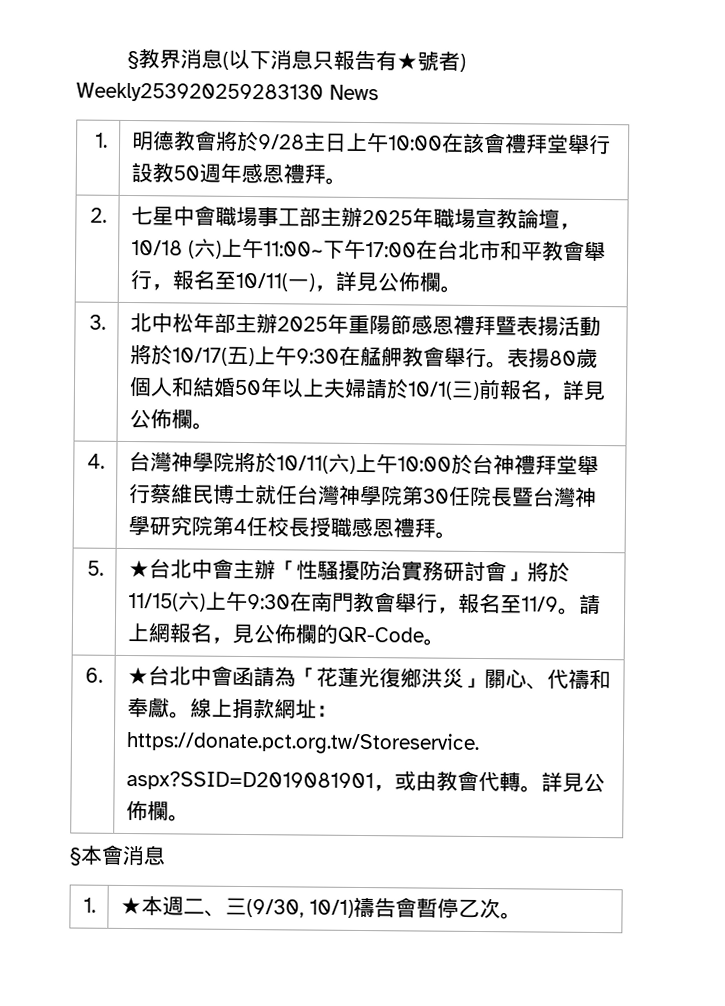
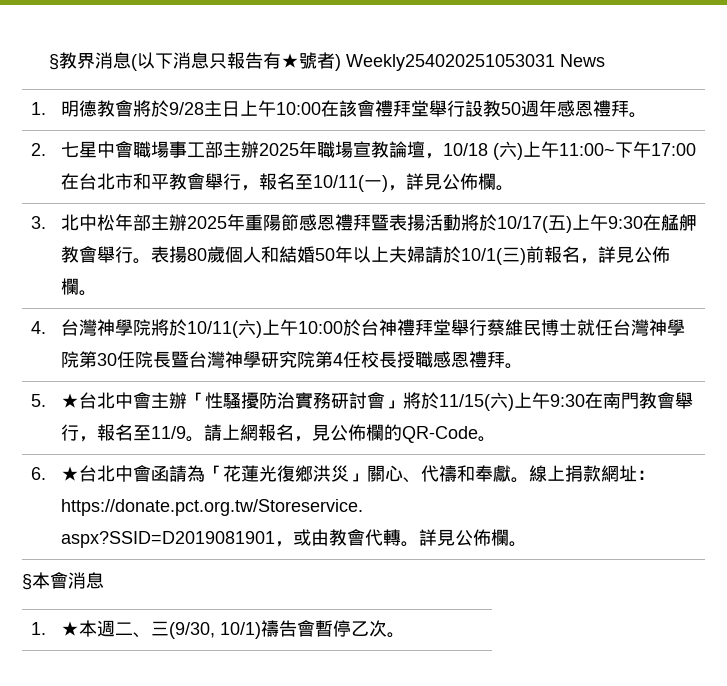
[76,82,324,103] Weekly253920259283130 -> [346,54,556,71] Weekly254020251053031

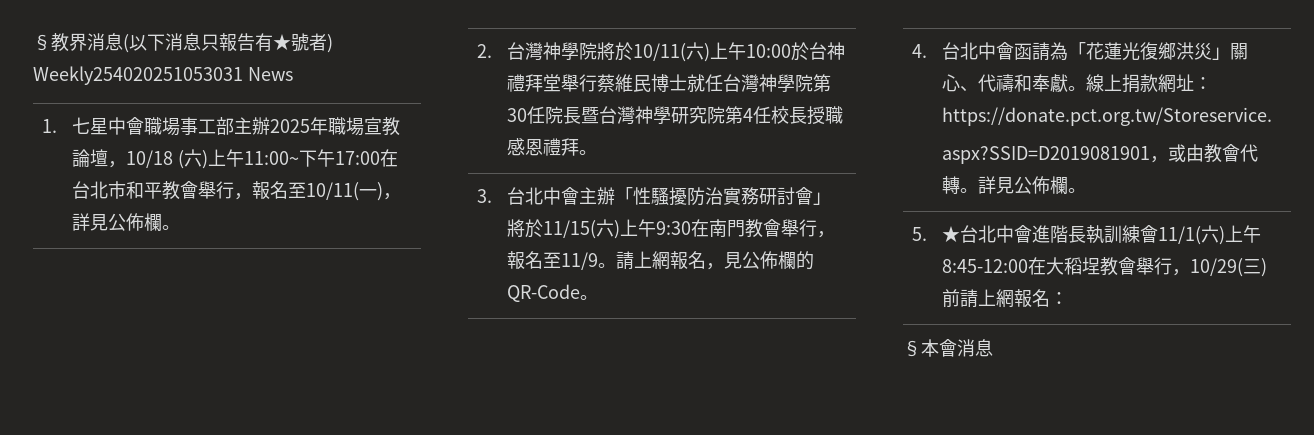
[60,100,647,118] [31,143,47,156] | 明德教會將於9/28主日上午10:00在該會禮拜堂舉行設教50週年感恩禮拜。 // 2. -> (58, 126) none
[31,216,47,229] [60,214,697,233] [60,246,670,265] [60,278,97,296] [31,321,47,334] 3. | 北中松年部主辦2025年重陽節感恩禮拜暨表揚活動將於10/17(五)上午9:30在艋舺教會舉行。表揚80歲個人和結婚50年以上夫婦請於10/1(三)前報名，詳見公佈欄。 // 4. -> [477,44,493,58] 2.
[31,394,47,407] [60,393,79,408] 5. | ★ -> [477,189,493,203] 3. |
[31,467,47,480] [60,466,79,481] 6. | ★ -> [912,44,928,58] 4. |
[22,572,104,590] [31,622,47,635] [60,620,405,639] // §本會消息 // 1. | ★本週二、三(9/30, 10/1)禱告會暫停乙次。 -> [912,227,928,241] [941,225,1261,245] [941,257,1267,277] [941,289,1068,308] [903,339,993,357] // 5. | ★台北中會進階長執訓練會11/1(六)上午8:45-12:00在大稻埕教會舉行，10/29(三)前請上網報名： // §本會消息

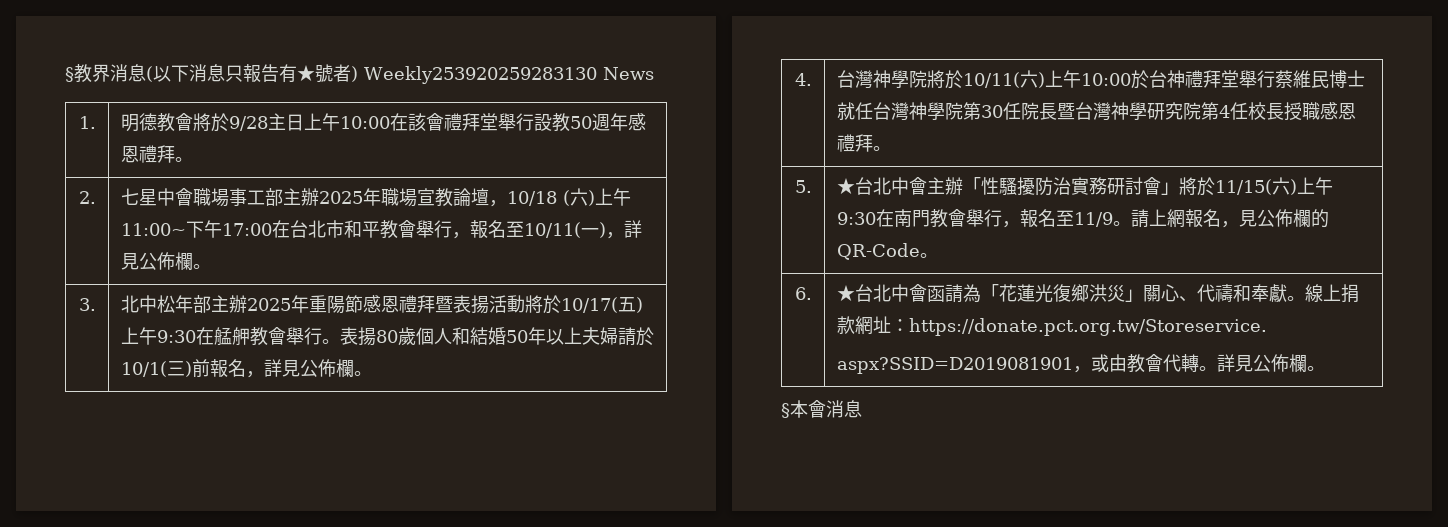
[33,66,243,85] Weekly254020251053031 -> [364,66,597,84] Weekly253920259283130
(58, 126) none -> [120,113,646,132] [120,145,193,163] [79,191,97,204] | 明德教會將於9/28主日上午10:00在該會禮拜堂舉行設教50週年感恩禮拜。 // 2.
[477,44,493,58] 2. -> [79,298,97,311] [120,295,643,314] [120,327,654,346] [120,359,372,378] [795,73,813,86] 3. | 北中松年部主辦2025年重陽節感恩禮拜暨表揚活動將於10/17(五)上午9:30在艋舺教會舉行。表揚80歲個人和結婚50年以上夫婦請於10/1(三)前報名，詳見公佈欄。 // 4.
[477,189,493,203] 3. | -> [795,180,813,193] [836,178,855,194] 5. | ★
[912,44,928,58] 4. | -> [795,287,813,300] [836,285,855,301] 6. | ★
[912,227,928,241] [941,225,1261,245] [941,257,1267,277] [941,289,1068,308] // 5. | ★台北中會進階長執訓練會11/1(六)上午8:45-12:00在大稻埕教會舉行，10/29(三)前請上網報名： -> (1325, 368) none

